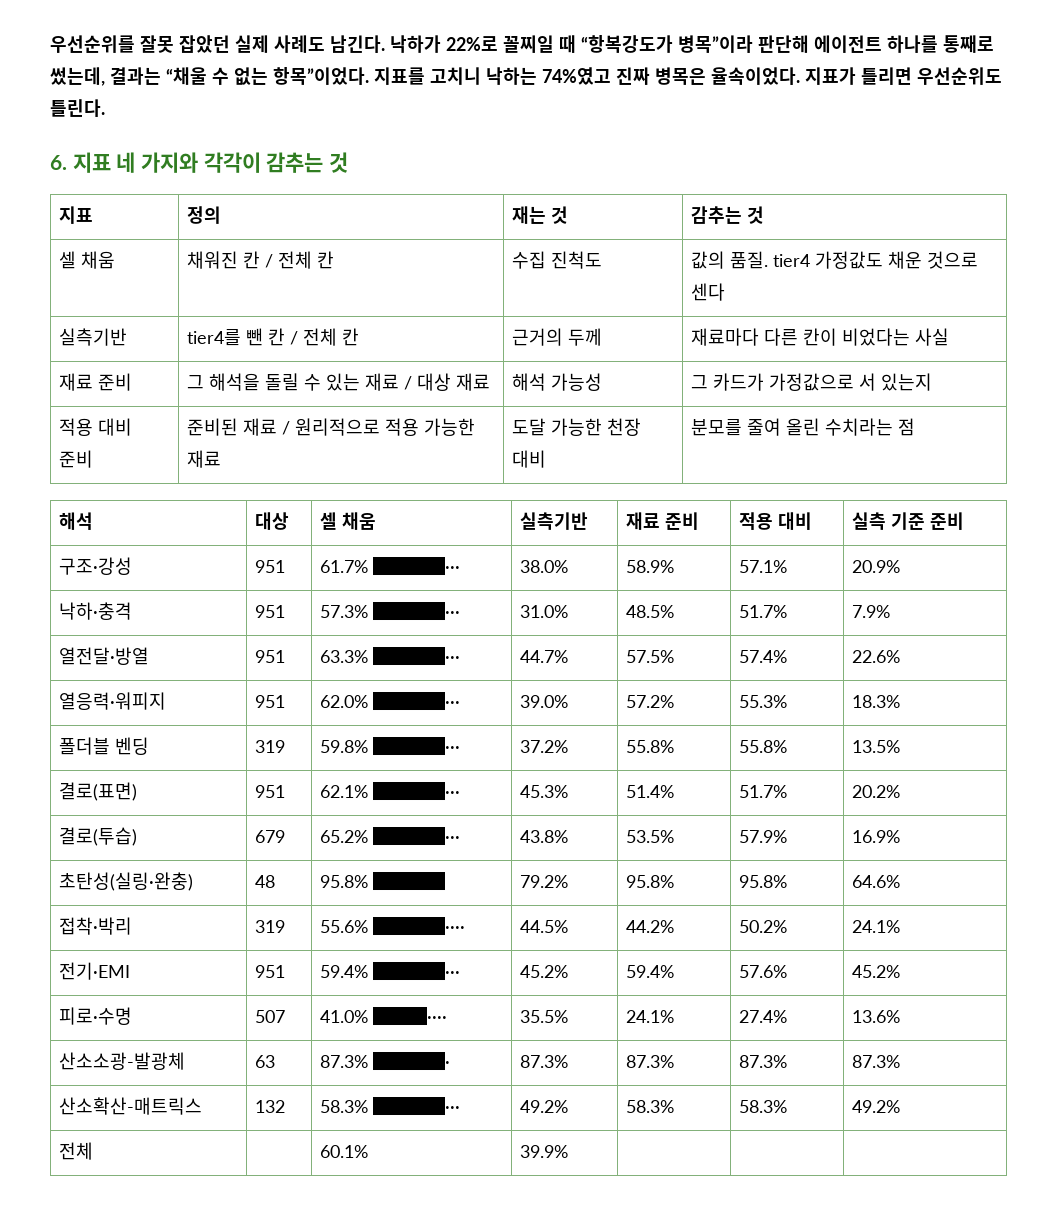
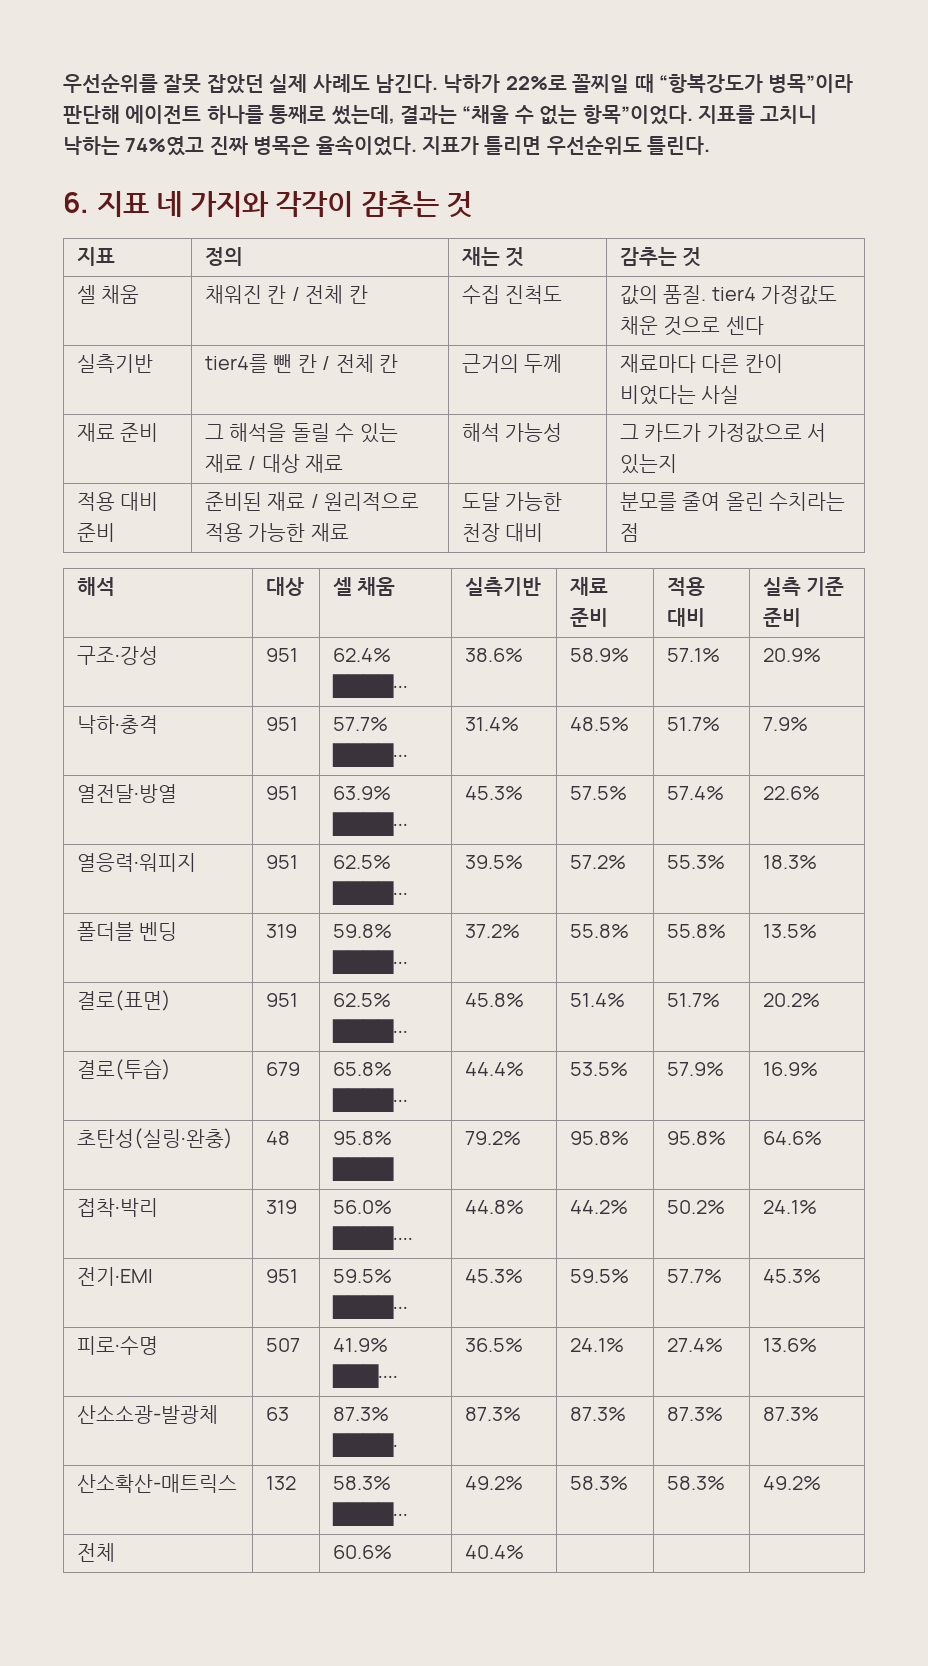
[320,557,461,576] [520,560,569,573] 61.7% ████··· | 38.0% -> [333,648,392,662] [332,674,409,698] [465,648,524,662] 62.4% ████··· | 38.6%
[320,602,461,621] [520,605,569,618] 57.3% ████··· | 31.0% -> [333,717,389,731] [332,743,409,767] [465,717,520,731] 57.7% ████··· | 31.4%
[320,647,461,666] [520,650,569,663] 63.3% ████··· | 44.7% -> [333,786,392,800] [332,812,409,836] [465,786,524,800] 63.9% ████··· | 45.3%
[320,692,461,711] [520,695,569,708] 62.0% ████··· | 39.0% -> [333,855,392,869] [332,881,409,905] [465,855,524,869] 62.5% ████··· | 39.5%
[320,782,461,801] [520,785,569,798] 62.1% ████··· | 45.3% -> [333,993,392,1007] [332,1019,409,1043] [465,993,525,1007] 62.5% ████··· | 45.8%
[320,827,461,846] [520,830,569,843] 65.2% ████··· | 43.8% -> [333,1062,393,1076] [332,1088,409,1112] [465,1062,525,1076] 65.8% ████··· | 44.4%
[320,920,369,933] 55.6% -> [333,1200,393,1214] 56.0%
[520,920,569,933] 44.5% -> [465,1200,525,1214] 44.8%
[320,962,461,981] [520,965,569,978] [626,965,675,978] [739,965,788,978] [852,965,901,978] 59.4% ████··· | 45.2% | 59.4% | 57.6% | 45.2% -> [333,1269,393,1283] [332,1295,409,1319] [465,1269,524,1283] [570,1269,630,1283] [667,1269,723,1283] [763,1269,822,1283] 59.5% ████··· | 45.3% | 59.5% | 57.7% | 45.3%
[320,1010,369,1023] 41.0% -> [333,1338,389,1352] 41.9%
[520,1010,569,1023] 35.5% -> [465,1338,524,1352] 36.5%
[320,1145,369,1158] [520,1145,569,1158] 60.1% | 39.9% -> [333,1545,393,1559] [465,1545,525,1559] 60.6% | 40.4%

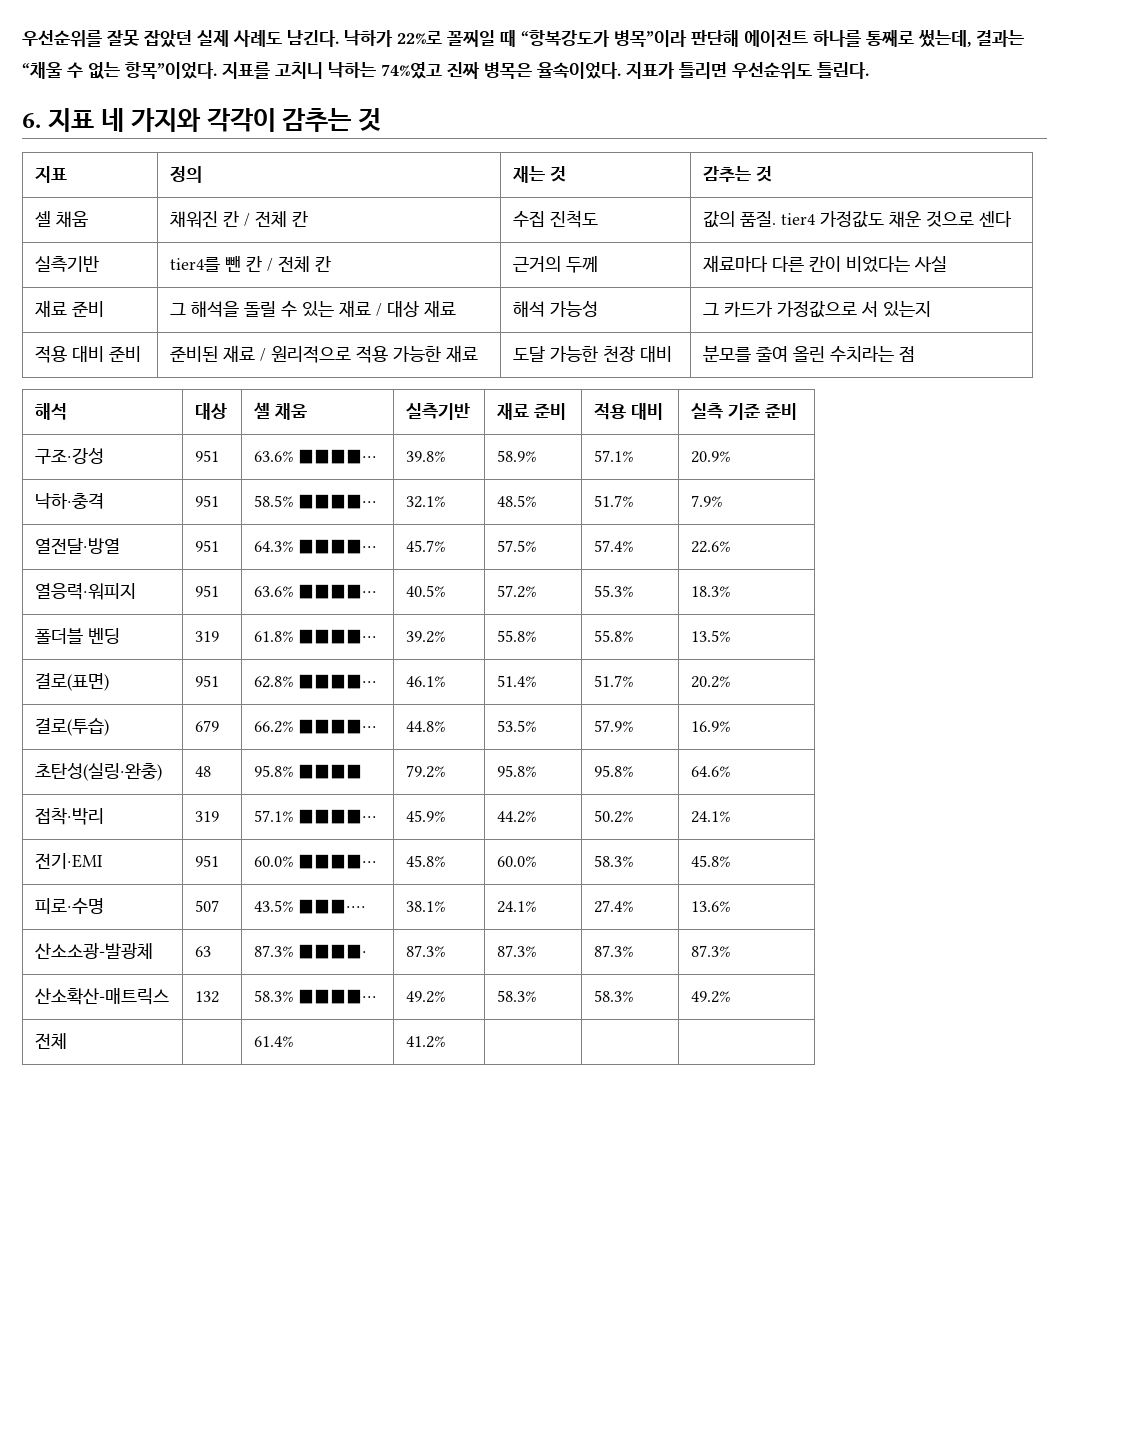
[333,648,392,662] [332,674,409,698] [465,648,524,662] 62.4% ████··· | 38.6% -> [253,449,377,464] [405,451,445,462] 63.6% ████··· | 39.8%
[333,717,389,731] [332,743,409,767] [465,717,520,731] 57.7% ████··· | 31.4% -> [253,494,377,509] [405,496,445,508] 58.5% ████··· | 32.1%
[333,786,392,800] [332,812,409,836] [465,786,524,800] 63.9% ████··· | 45.3% -> [253,539,377,554] [405,540,445,552] 64.3% ████··· | 45.7%
[333,855,392,869] [332,881,409,905] [465,855,524,869] 62.5% ████··· | 39.5% -> [253,584,377,599] [405,585,445,597] 63.6% ████··· | 40.5%
[333,924,393,938] [332,950,409,974] [465,924,521,938] 59.8% ████··· | 37.2% -> [253,629,377,644] [405,631,445,643] 61.8% ████··· | 39.2%
[333,993,392,1007] [332,1019,409,1043] [465,993,525,1007] 62.5% ████··· | 45.8% -> [253,674,377,689] [405,676,445,687] 62.8% ████··· | 46.1%
[333,1062,393,1076] [332,1088,409,1112] [465,1062,525,1076] 65.8% ████··· | 44.4% -> [253,719,377,734] [405,721,445,732] 66.2% ████··· | 44.8%
[333,1200,393,1214] [332,1226,414,1250] [465,1200,525,1214] 56.0% ████···· | 44.8% -> [253,809,377,824] [405,810,445,822] 57.1% ████··· | 45.9%
[333,1269,393,1283] [332,1295,409,1319] [465,1269,524,1283] [570,1269,630,1283] [667,1269,723,1283] [763,1269,822,1283] 59.5% ████··· | 45.3% | 59.5% | 57.7% | 45.3% -> [253,854,377,869] [405,855,445,867] [496,856,536,867] [593,855,633,867] [690,855,730,867] 60.0% ████··· | 45.8% | 60.0% | 58.3% | 45.8%
[333,1338,389,1352] 41.9% -> [253,900,293,912] 43.5%
[465,1338,524,1352] 36.5% -> [405,901,445,912] 38.1%
[333,1545,393,1559] [465,1545,525,1559] 60.6% | 40.4% -> [253,1036,293,1047] [405,1036,445,1048] 61.4% | 41.2%

